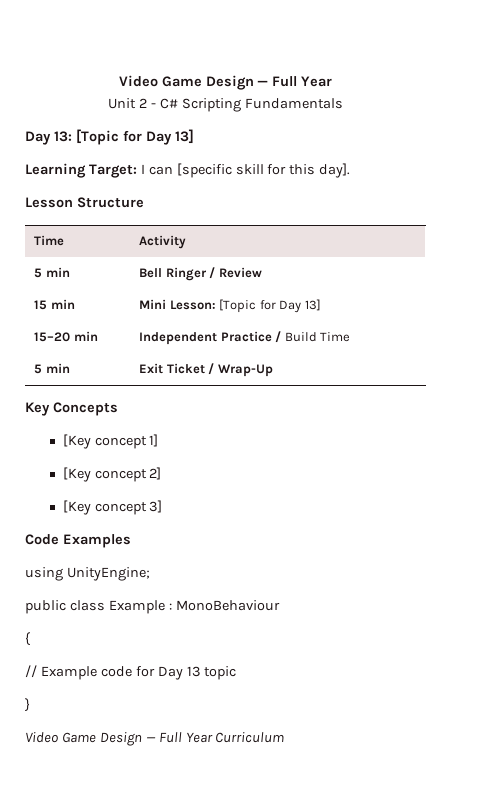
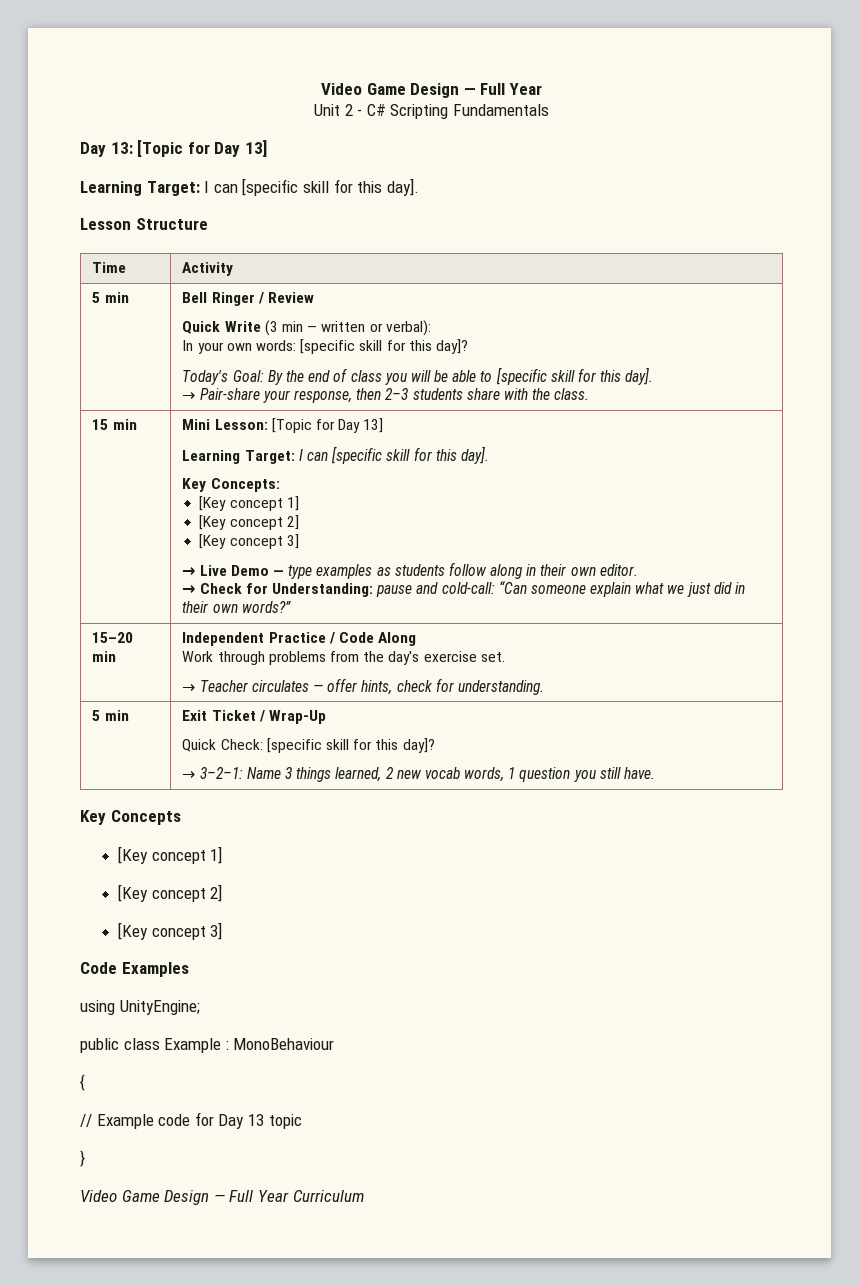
(262, 272) none -> [182,320,431,336] [182,339,468,354] [182,367,654,385] [182,388,590,403] // Quick Write (3 min — written or verbal): // In your own words: [specific skill for this day]? // Today's Goal: By the end of class you will be able to [specific skill for this day]. // → Pair-share your response, then 2–3 students share with the class.
(321, 305) none -> [182,446,489,464] [182,478,280,492] [199,496,299,511] [199,515,299,530] [199,534,299,549] [182,562,638,579] [182,581,745,597] [182,601,291,613] // Learning Target: I can [specific skill for this day]. // Key Concepts: // [Key concept 1] // [Key concept 2] // [Key concept 3] // → Live Demo — type examples as students follow along in their own editor. // → Check for Understanding: pause and cold-call: “Can someone explain what we just did in their own words?”
[284,332,351,342] Build Time -> [338,632,417,646] [182,651,505,665] [182,678,544,695] Code Along // Work through problems from the day's exercise set. // → Teacher circulates — offer hints, check for understanding.
(273, 370) none -> [182,738,435,753] [182,767,655,782] // Quick Check: [specific skill for this day]? // → 3–2–1: Name 3 things learned, 2 new vocab words, 1 question you still have.

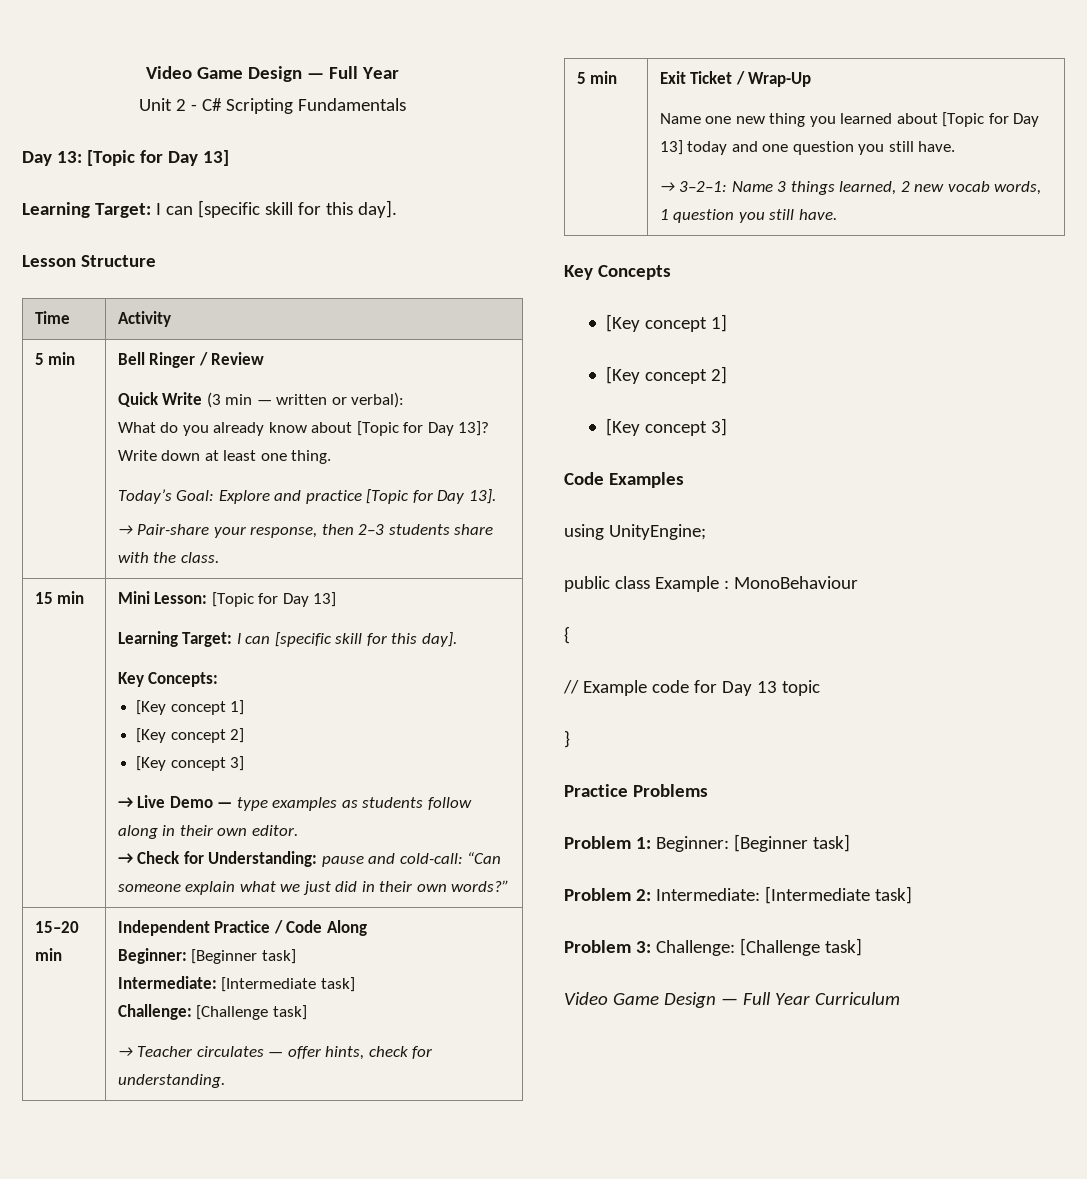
[182,339,468,354] [182,367,654,385] In your own words: [specific skill for this day]? // Today's Goal: By the end of class you will be able to [specific skill for this day]. -> [118,421,490,436] [118,450,332,464] [118,489,496,504] What do you already know about [Topic for Day 13]? Write down at least one thing. // Today’s Goal: Explore and practice [Topic for Day 13].
[182,651,505,665] Work through problems from the day's exercise set. -> [118,948,296,964] [118,976,355,992] [118,1004,307,1020] Beginner: [Beginner task] // Intermediate: [Intermediate task] // Challenge: [Challenge task]
[182,738,435,753] Quick Check: [specific skill for this day]? -> [660,112,1040,127] [660,140,956,155] Name one new thing you learned about [Topic for Day 13] today and one question you still have.
(85, 1158) none -> [564,784,708,797] [564,834,850,852] [564,886,912,904] [564,938,862,956] // Practice Problems // Problem 1: Beginner: [Beginner task] // Problem 2: Intermediate: [Intermediate task] // Problem 3: Challenge: [Challenge task]

